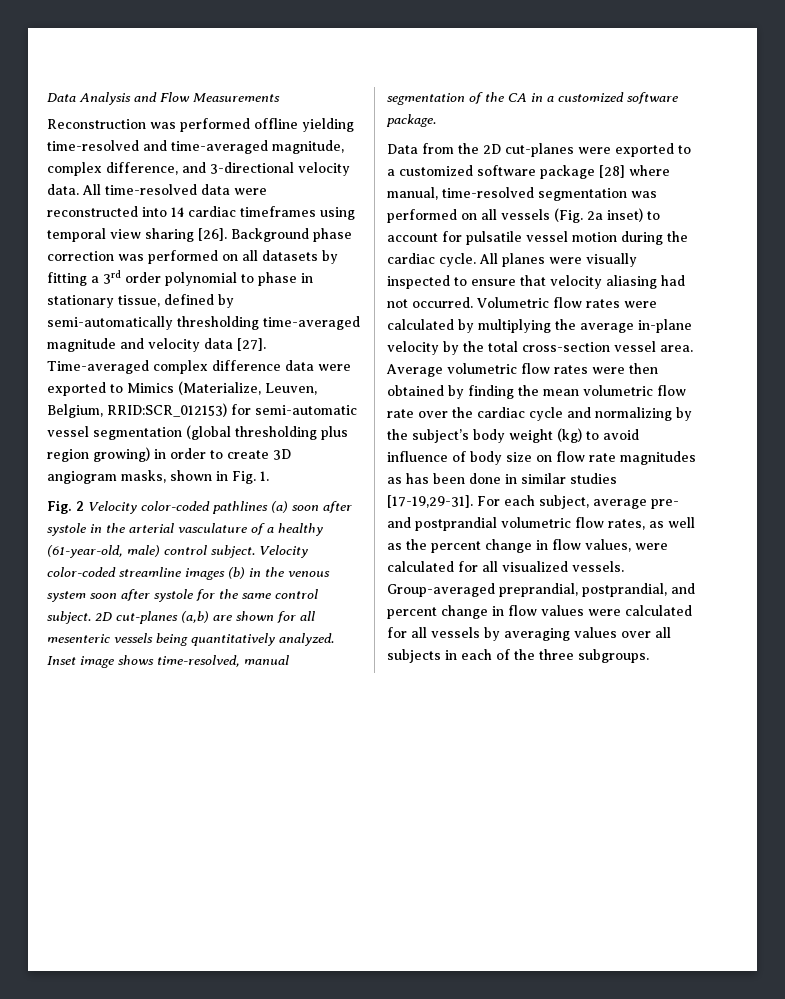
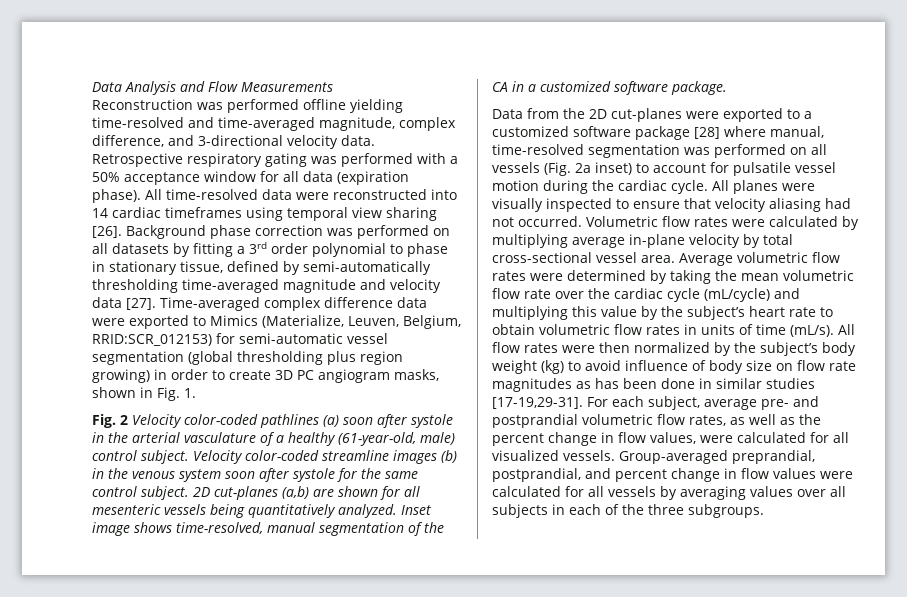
(79, 189) none -> [92,153,458,167] [92,171,409,185] [92,189,141,203] Retrospective respiratory gating was performed with a 50% acceptance window for all data (expiration phase).
(291, 454) none -> [297,370,314,380] PC
[555,319,576,330] the -> (568, 241) none
[463,341,610,352] the total cross-section -> [763,234,793,245] [492,252,592,263] total cross-sectional
[629,363,658,374] [387,385,514,399] then obtained by finding -> [567,270,711,284] determined by taking
[567,407,672,421] and normalizing -> [704,288,800,302] [492,306,833,320] [492,324,855,337] [492,342,710,353] (mL/cycle) and multiplying this value by the subject’s heart rate to obtain volumetric flow rates in units of time (mL/s). All flow rates were then normalized

